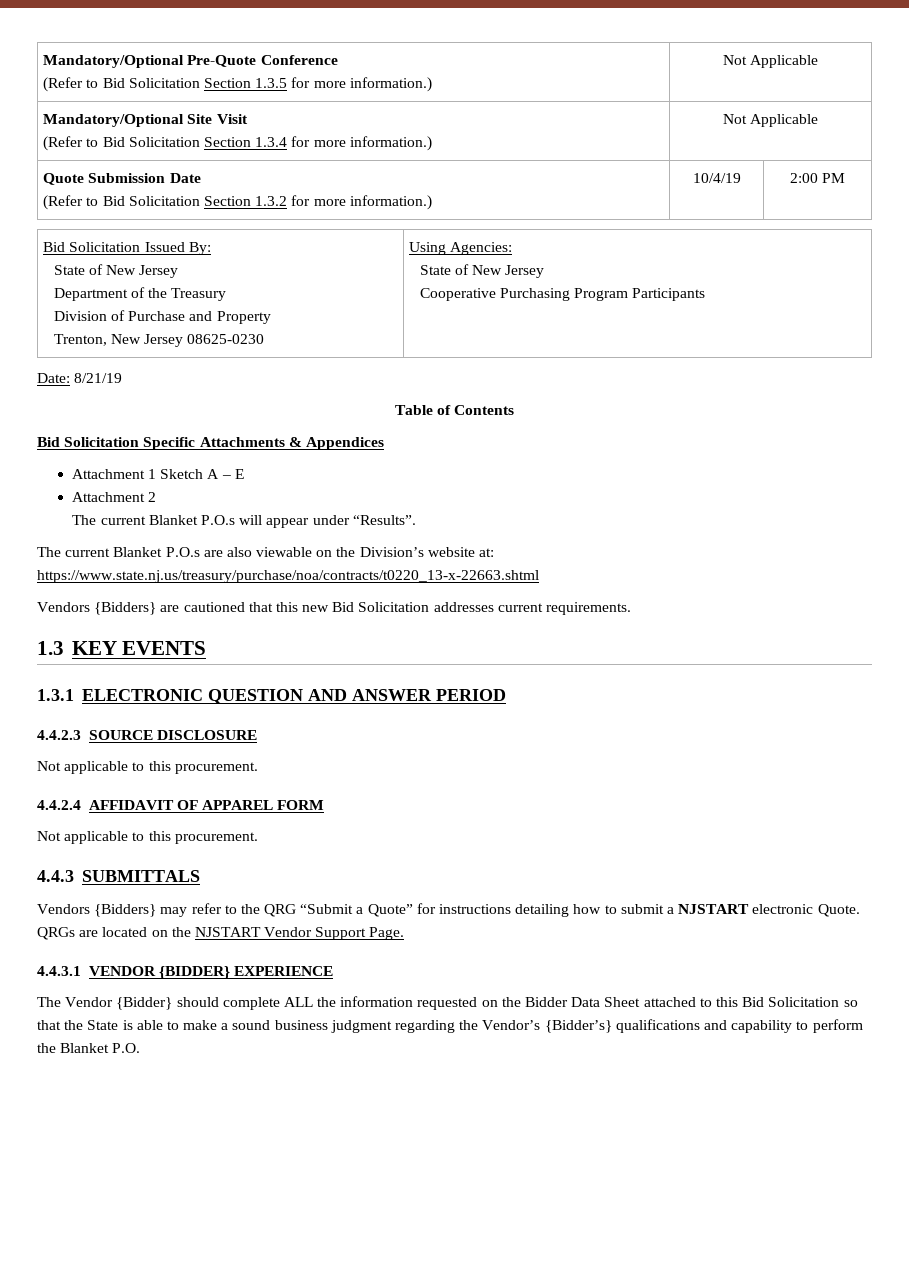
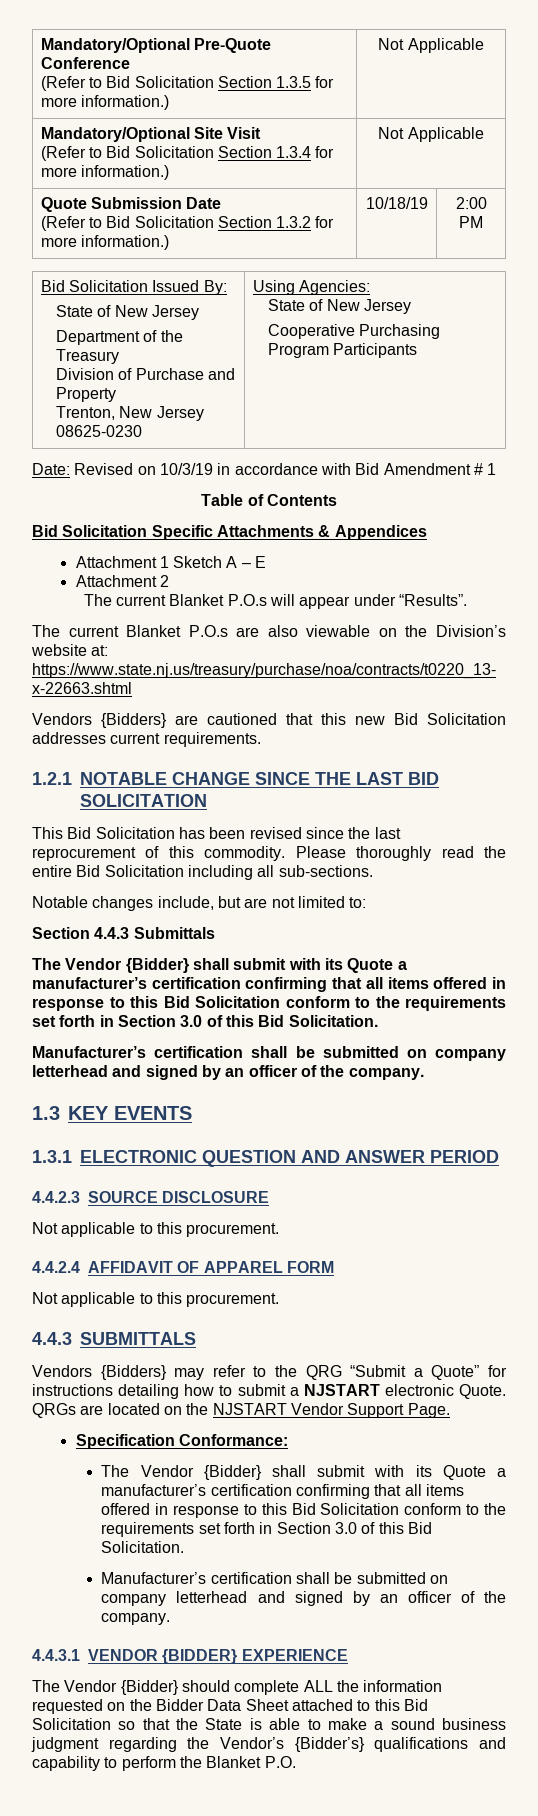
[692,173,741,183] 10/4/19 -> [365,197,428,209] 10/18/19
[74,373,123,383] 8/21/19 -> [74,463,497,475] Revised on 10/3/19 in accordance with Bid Amendment # 1
(632, 608) none -> [32,772,439,785] [80,794,207,807] [32,827,401,839] [32,846,507,861] [32,865,373,880] [32,896,367,911] [32,927,215,939] [32,958,407,973] [32,977,507,992] [32,996,506,1011] [32,1015,378,1027] [32,1046,507,1061] [32,1065,424,1080] // 1.2.1 NOTABLE CHANGE SINCE THE LAST BID SOLICITATION // This Bid Solicitation has been revised since the last reprocurement of this commodity. Please thoroughly read the entire Bid Solicitation including all sub-sections. // Notable changes include, but are not limited to: // Section 4.4.3 Submittals // The Vendor {Bidder} shall submit with its Quote a manufacturer’s certification confirming that all items offered in response to this Bid Solicitation conform to the requirements set forth in Section 3.0 of this Bid Solicitation. // Manufacturer’s certification shall be submitted on company letterhead and signed by an officer of the company.
(405, 933) none -> [75,1434,288,1449] [101,1465,507,1480] [101,1484,465,1499] [101,1503,506,1518] [101,1522,432,1537] [101,1541,185,1553] [101,1572,449,1584] [101,1591,507,1606] [101,1613,171,1625] // Specification Conformance: // The Vendor {Bidder} shall submit with its Quote a manufacturer’s certification confirming that all items offered in response to this Bid Solicitation conform to the requirements set forth in Section 3.0 of this Bid Solicitation. // Manufacturer’s certification shall be submitted on company letterhead and signed by an officer of the company.

